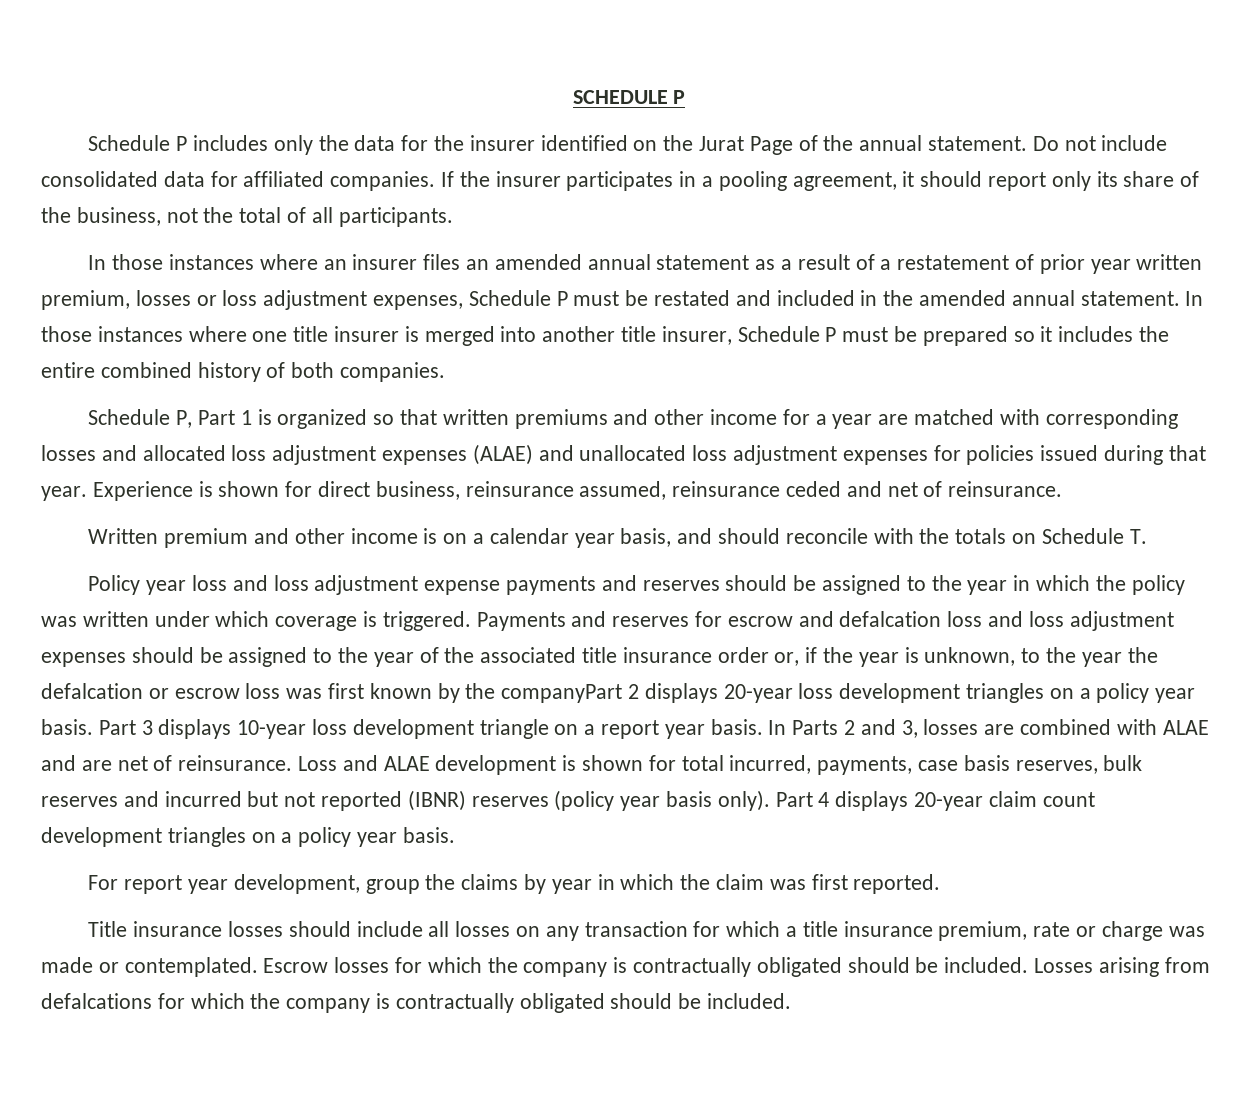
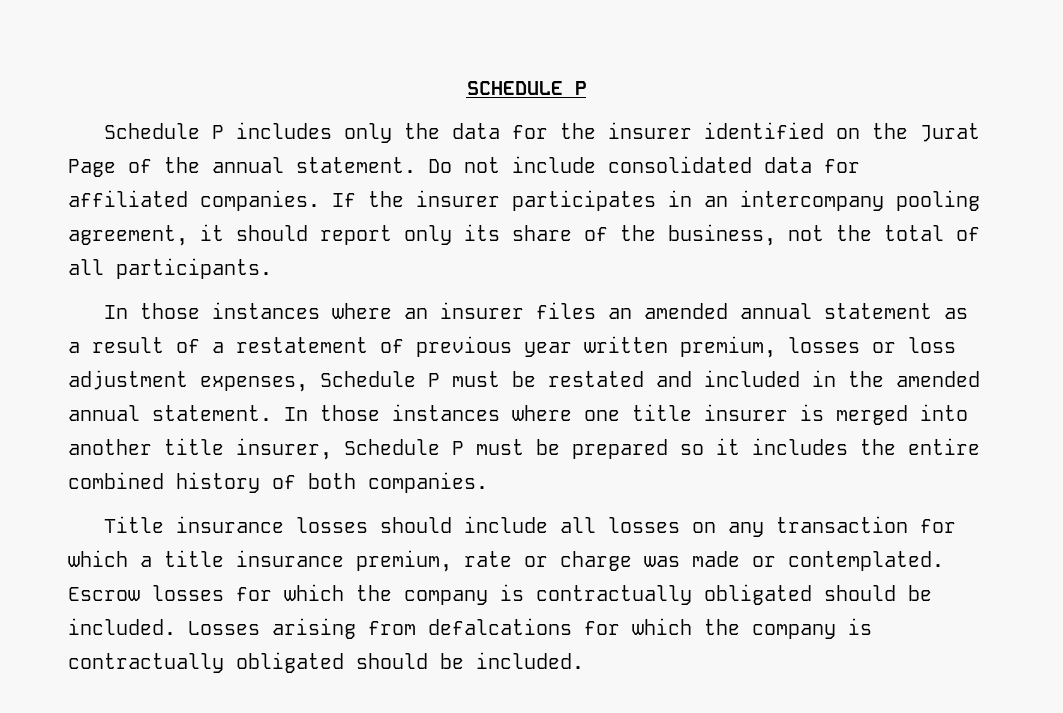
[702,176,714,187] a -> [704,190,884,211] an intercompany
[1039,254,1085,274] prior -> [416,336,512,357] previous
[88,409,1178,429] [41,444,1206,465] [41,481,1063,501] [88,528,1147,548] [88,575,1185,595] [41,611,1174,631] [41,647,1158,667] [41,683,1196,703] [41,719,1209,739] [41,755,1143,775] [41,790,1095,811] [41,827,455,847] [88,874,941,894] // Schedule P, Part 1 is organized so that written premiums and other income for a year are matched with corresponding losses and allocated loss adjustment expenses (ALAE) and unallocated loss adjustment expenses for policies issued during that year. Experience is shown for direct business, reinsurance assumed, reinsurance ceded and net of reinsurance. // Written premium and other income is on a calendar year basis, and should reconcile with the totals on Schedule T. // Policy year loss and loss adjustment expense payments and reserves should be assigned to the year in which the policy was written under which coverage is triggered. Payments and reserves for escrow and defalcation loss and loss adjustment expenses should be assigned to the year of the associated title insurance order or, if the year is unknown, to the year the defalcation or escrow loss was first known by the companyPart 2 displays 20-year loss development triangles on a policy year basis. Part 3 displays 10-year loss development triangle on a report year basis. In Parts 2 and 3, losses are combined with ALAE and are net of reinsurance. Loss and ALAE development is shown for total incurred, payments, case basis reserves, bulk reserves and incurred but not reported (IBNR) reserves (policy year basis only). Part 4 displays 20-year claim count development triangles on a policy year basis. // For report year development, group the claims by year in which the claim was first reported. -> (488, 482) none

